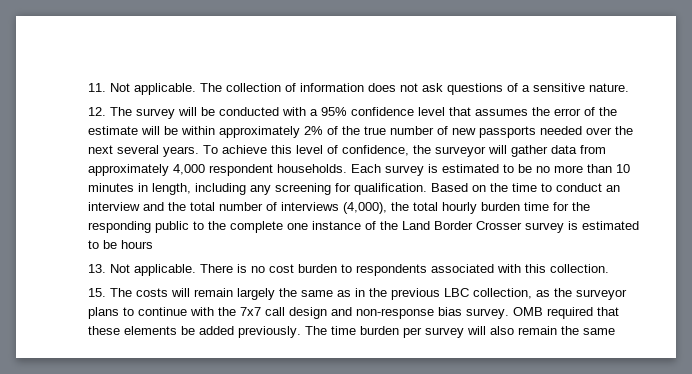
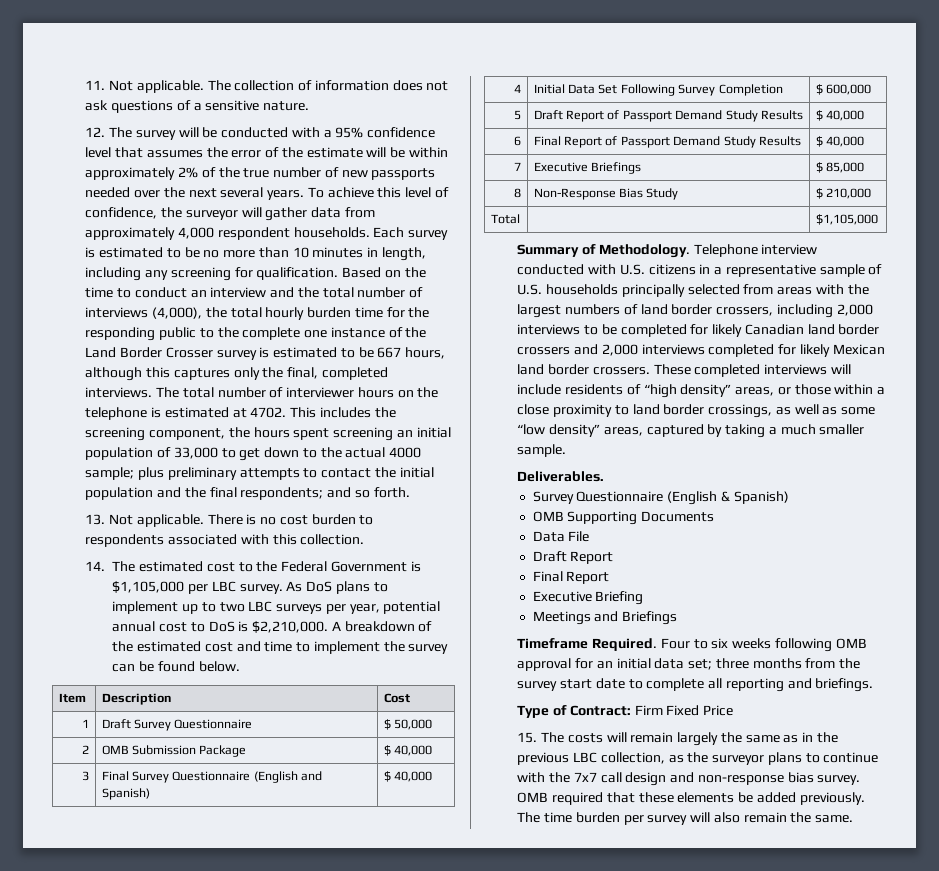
[121,240,154,249] hours -> [377,347,446,359] [85,367,388,381] [85,387,439,398] [85,407,396,420] [85,427,451,441] [85,447,422,461] [85,467,434,480] [85,487,410,500] 667 hours, although this captures only the final, completed interviews. The total number of interviewer hours on the telephone is estimated at 4702. This includes the screening component, the hours spent screening an initial population of 33,000 to get down to the actual 4000 sample; plus preliminary attempts to contact the initial population and the final respondents; and so forth.
(610, 268) none -> [85,561,421,572] [112,581,388,594] [112,601,441,614] [112,621,433,633] [112,641,449,654] [112,661,240,672] [58,693,86,703] [101,693,171,705] [383,693,410,703] [82,719,90,728] [101,719,253,731] [383,719,433,730] [82,745,90,754] [101,745,247,757] [383,745,433,756] [82,771,90,781] [101,771,323,783] [101,788,150,800] [383,771,433,782] [514,84,522,93] [533,84,783,96] [815,84,872,95] [514,110,522,120] [533,110,803,122] [815,110,865,121] [514,136,522,146] [533,136,801,148] [815,136,865,147] [514,162,522,171] [533,162,642,174] [815,162,865,173] [514,188,522,198] [533,188,679,200] [815,188,872,199] [490,214,520,224] [815,214,878,225] [517,244,818,258] [517,264,883,277] [517,284,869,297] [517,304,873,318] [517,324,880,337] [517,344,885,357] [517,364,851,377] [517,384,886,398] [517,404,876,418] [517,424,865,438] [517,444,567,457] [517,471,605,482] [532,491,789,505] [532,511,715,525] [532,531,590,542] [532,551,614,564] [532,571,610,584] [532,591,644,605] [532,611,678,625] [517,638,867,652] [517,658,861,671] [517,678,874,692] [517,705,734,718] // 14. The estimated cost to the Federal Government is $1,105,000 per LBC survey. As DoS plans to implement up to two LBC surveys per year, potential annual cost to DoS is $2,210,000. A breakdown of the estimated cost and time to implement the survey can be found below. // Item | Description | Cost // 1 | Draft Survey Questionnaire | $ 50,000 // 2 | OMB Submission Package | $ 40,000 // 3 | Final Survey Questionnaire (English and Spanish) | $ 40,000 // 4 | Initial Data Set Following Survey Completion | $ 600,000 // 5 | Draft Report of Passport Demand Study Results | $ 40,000 // 6 | Final Report of Passport Demand Study Results | $ 40,000 // 7 | Executive Briefings | $ 85,000 // 8 | Non-Response Bias Study | $ 210,000 // Total | | $1,105,000 // Summary of Methodology. Telephone interview conducted with U.S. citizens in a representative sample of U.S. households principally selected from areas with the largest numbers of land border crossers, including 2,000 interviews to be completed for likely Canadian land border crossers and 2,000 interviews completed for likely Mexican land border crossers. These completed interviews will include residents of “high density” areas, or those within a close proximity to land border crossings, as well as some “low density” areas, captured by taking a much smaller sample. // Deliverables. // Survey Questionnaire (English & Spanish) // OMB Supporting Documents // Data File // Draft Report // Final Report // Executive Briefing // Meetings and Briefings // Timeframe Required. Four to six weeks following OMB approval for an initial data set; three months from the survey start date to complete all reporting and briefings. // Type of Contract: Firm Fixed Price
[583,328,616,335] same -> [815,815,854,823] same.

